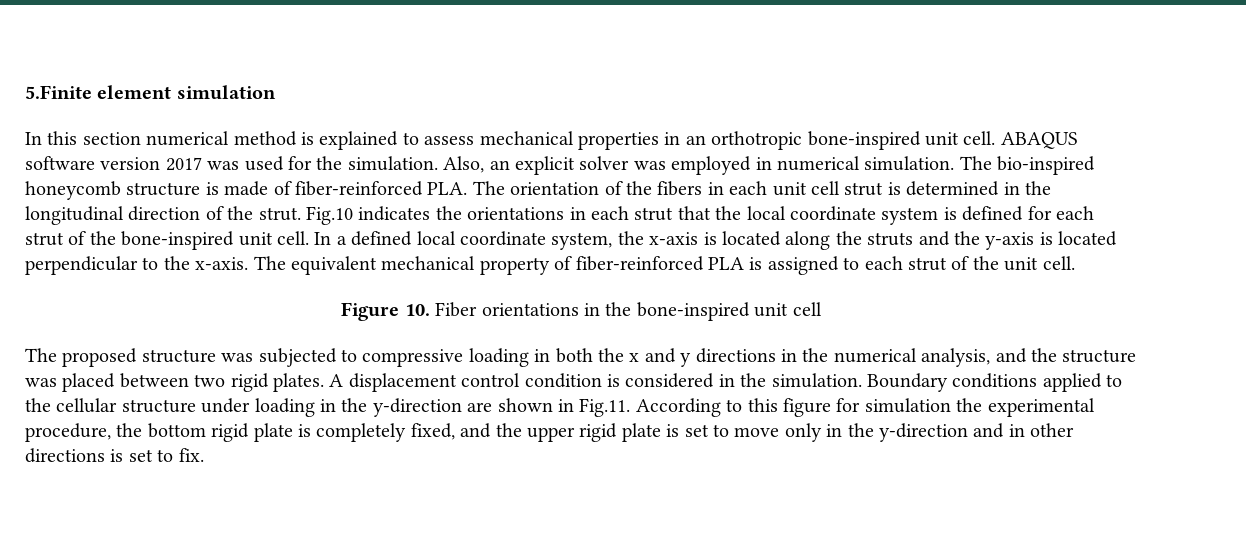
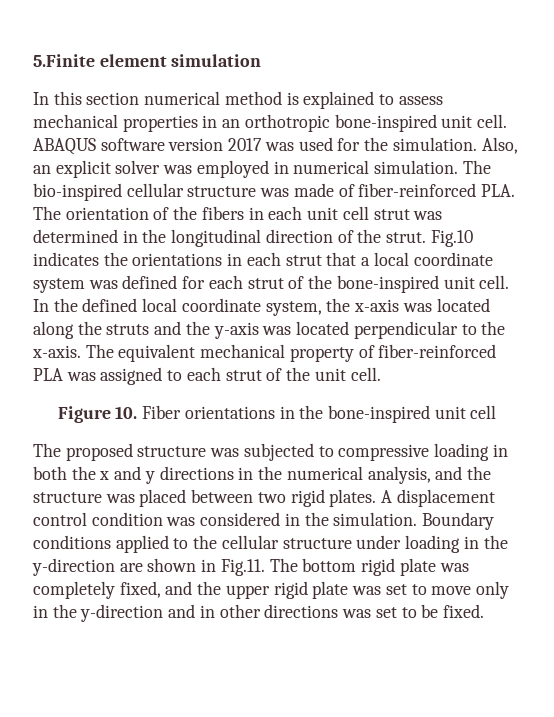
[25,181,219,200] honeycomb structure is -> [126,183,290,197] cellular structure was
[887,182,901,195] is -> [413,211,443,220] was
[715,206,742,220] the -> [361,257,371,266] a
[943,207,957,220] is -> [88,280,118,289] was
[336,236,347,245] a -> [53,298,78,312] the
[703,232,717,245] is -> [402,303,432,312] was
[1039,232,1053,245] is -> [262,326,292,335] was
[749,257,763,270] is -> [66,372,96,381] was
[606,374,620,387] is -> [166,517,196,526] was
[635,398,1095,417] [25,423,143,442] According to this figure for simulation the experimental procedure, the -> [269,558,298,572] The
[298,424,311,437] is -> [439,563,469,572] was
[666,424,680,437] is -> [352,586,382,595] was
[110,448,204,462] is set to fix. -> [342,604,484,618] was set to be fixed.

